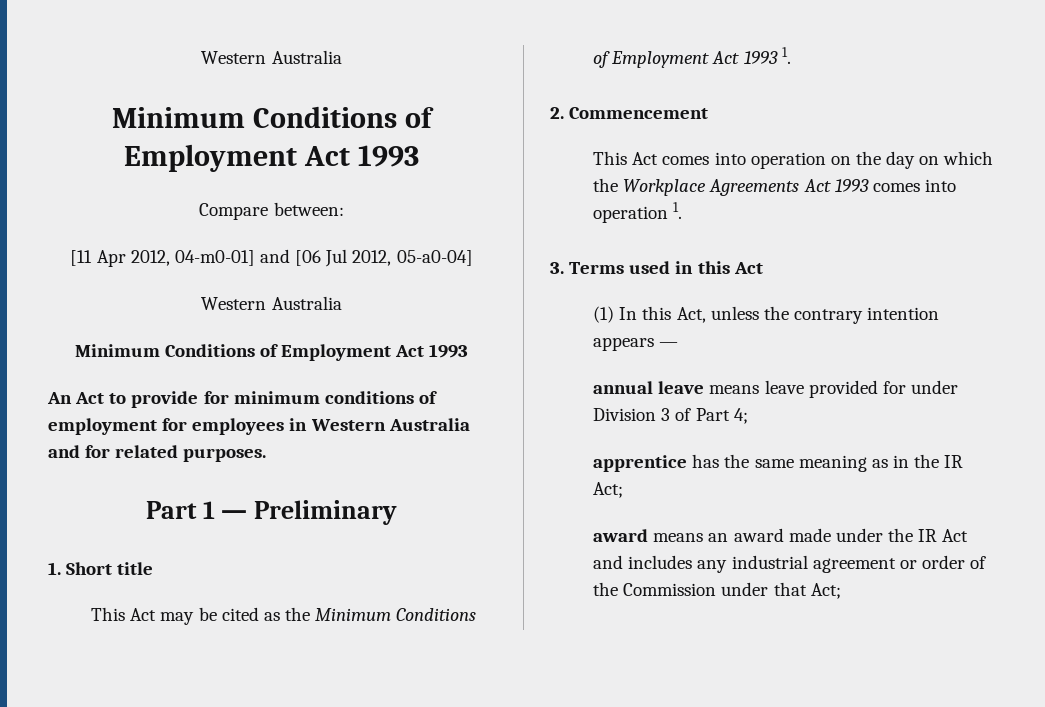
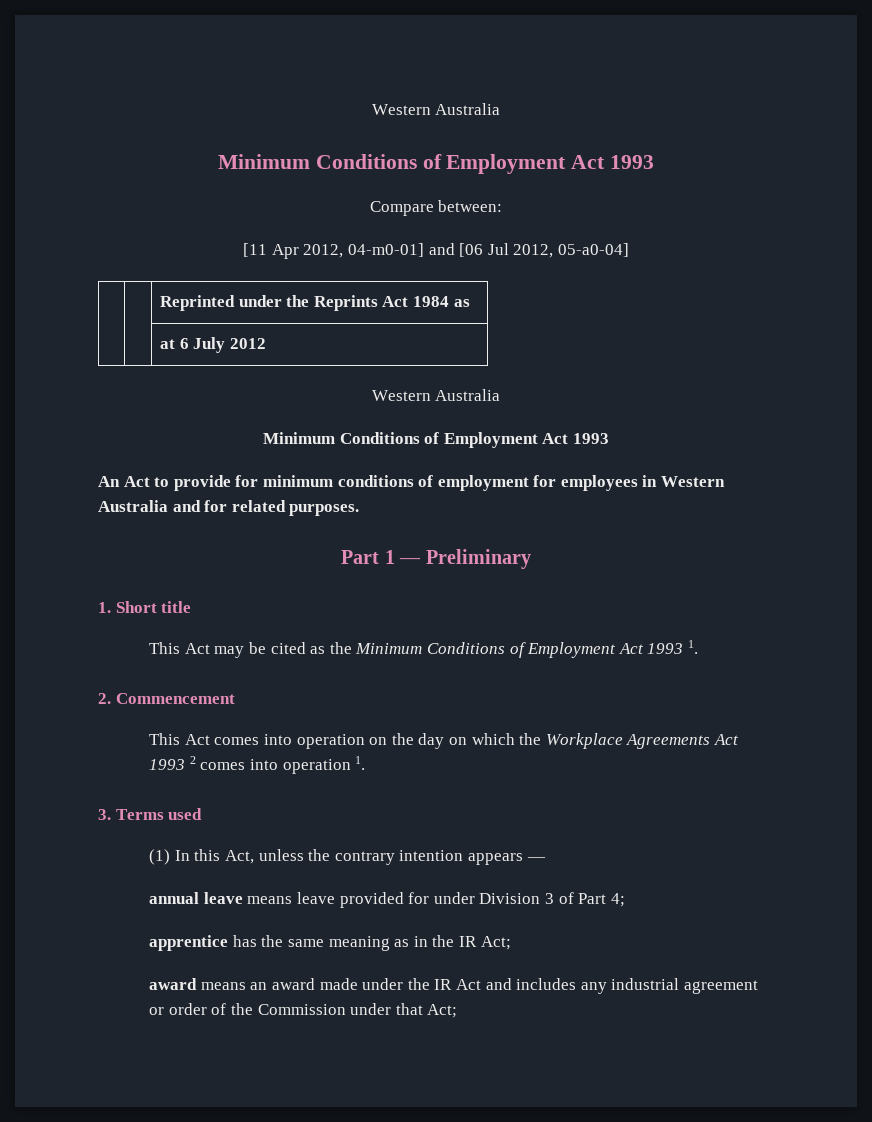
(473, 258) none -> [160,295,470,311] [160,337,266,353] // | | Reprinted under the Reprints Act 1984 as // | | at 6 July 2012
(869, 185) none -> [189,756,196,764] 2
[675,261,763,274] in this Act -> (203, 814) none

